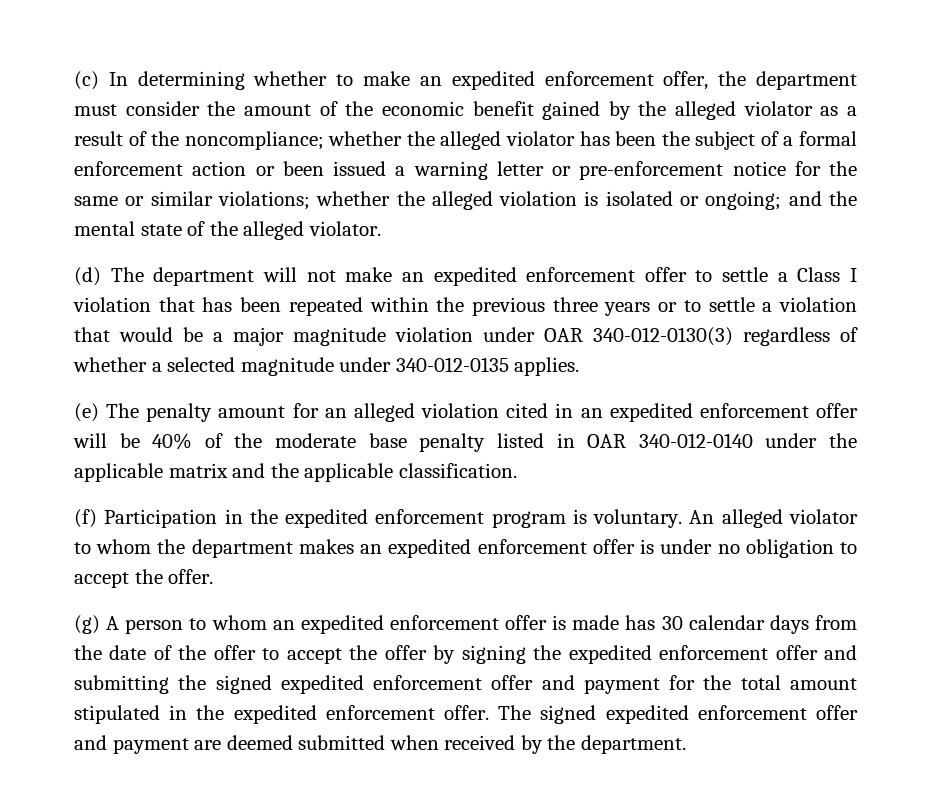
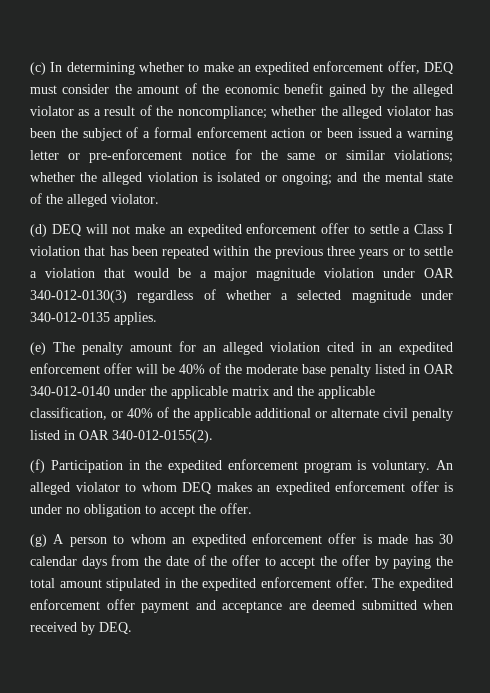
[718,71,858,90] the department -> [424,62,454,74] DEQ
[110,267,255,286] The department -> [51,224,81,236] DEQ
[398,463,517,478] classification. -> [30,407,453,421] [30,430,213,443] classification, or 40% of the applicable additional or alternate civil penalty listed in OAR 340-012-0155(2).
[157,539,293,558] the department -> [182,482,211,494] DEQ
[461,645,858,664] [74,675,696,694] signing the expedited enforcement offer and submitting the signed expedited enforcement offer and payment for -> [393,556,432,569] paying
[540,705,858,724] [74,735,189,754] signed expedited enforcement offer and payment -> [399,578,454,591] [30,599,282,613] expedited enforcement offer payment and acceptance
[547,735,686,754] the department. -> [99,622,132,634] DEQ.

